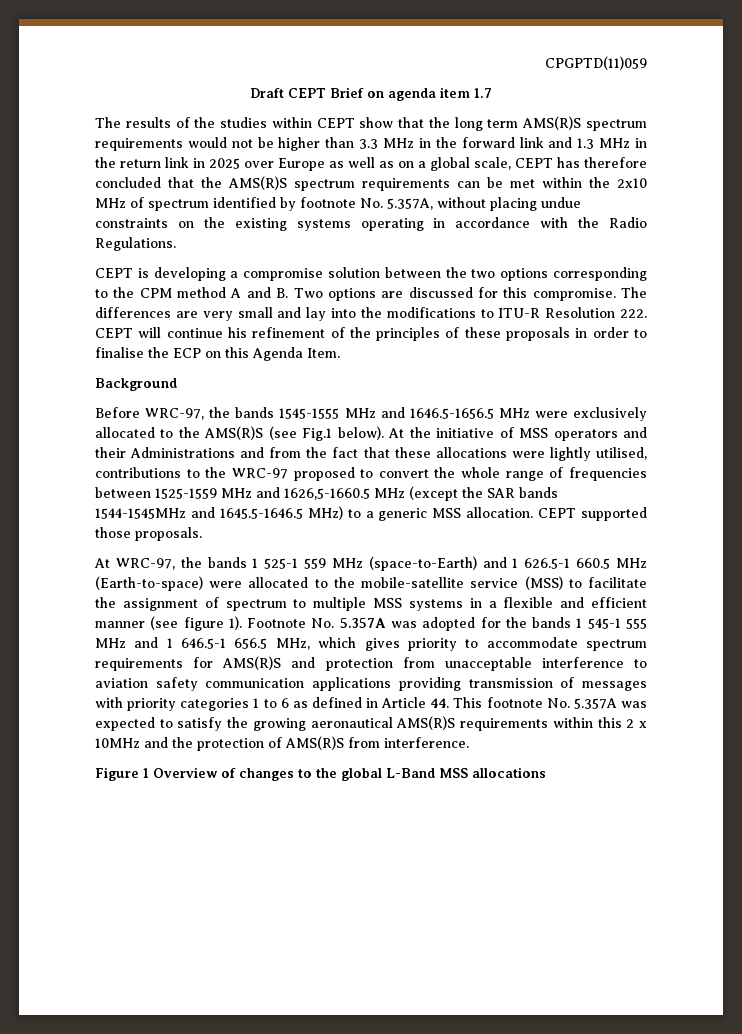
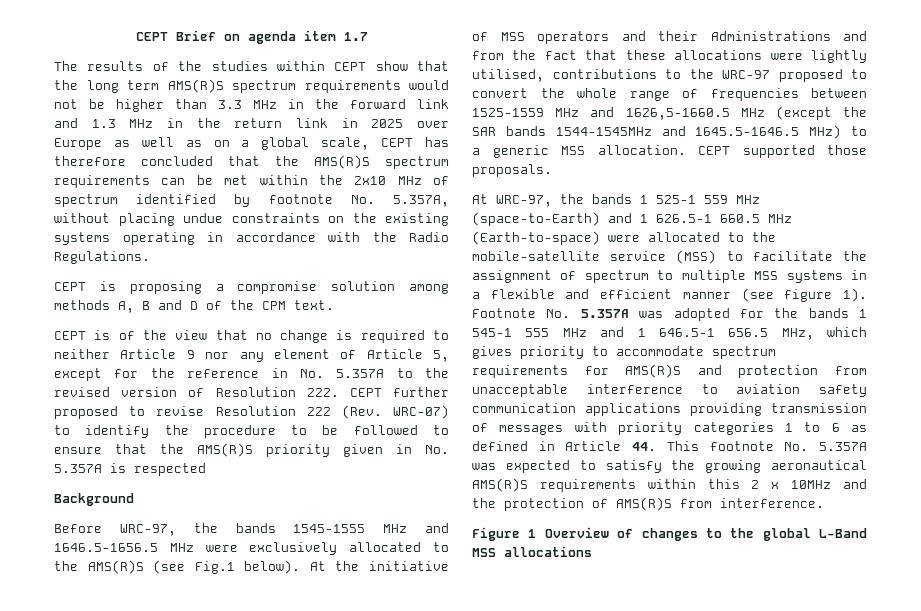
[545,56,647,70] [250,88,284,98] CPGPTD(11)059 // Draft -> (135, 36) none
[153,267,226,281] developing -> [129,281,202,294] proposing
[384,267,647,281] [95,287,647,301] [95,307,647,321] [95,327,648,341] [95,347,340,361] between the two options corresponding to the CPM method A and B. Two options are discussed for this compromise. The differences are very small and lay into the modifications to ITU-R Resolution 222. CEPT will continue his refinement of the principles of these proposals in order to finalise the ECP on this Agenda Item. -> [409,284,449,294] [54,300,334,313] [54,330,450,343] [54,349,449,362] [54,368,449,381] [54,387,449,397] [54,405,449,419] [54,425,449,438] [54,443,449,457] [54,463,206,476] among methods A, B and D of the CPM text. // CEPT is of the view that no change is required to neither Article 9 nor any element of Article 5, except for the reference in No. 5.357A to the revised version of Resolution 222. CEPT further proposed to revise Resolution 222 (Rev. WRC-07) to identify the procedure to be followed to ensure that the AMS(R)S priority given in No. 5.357A is respected

